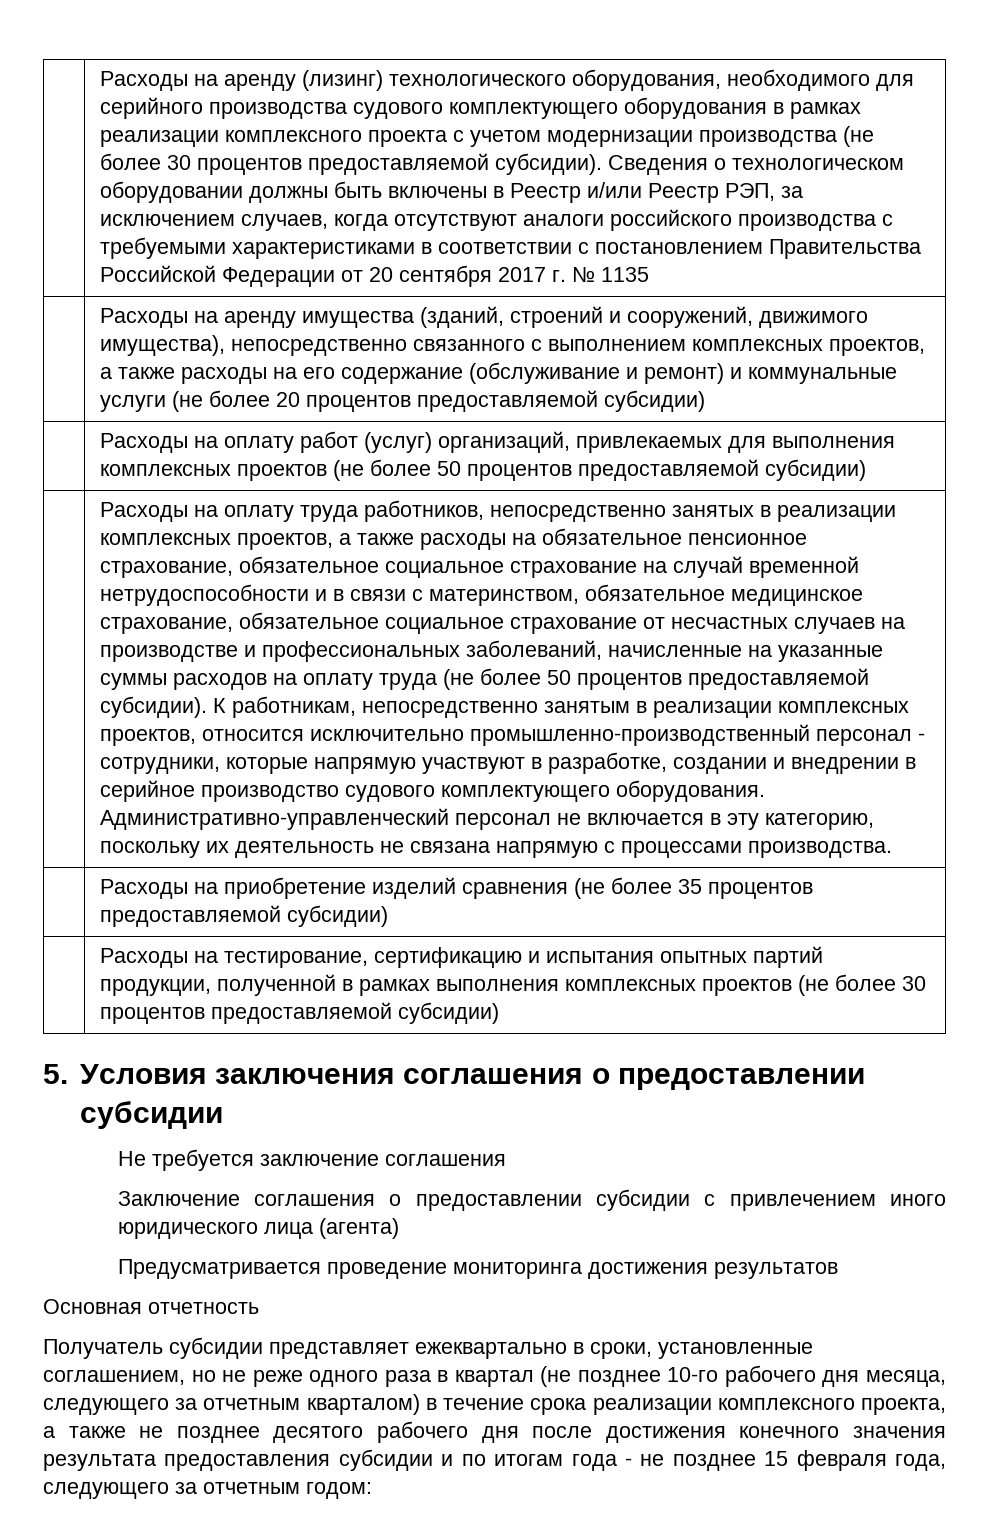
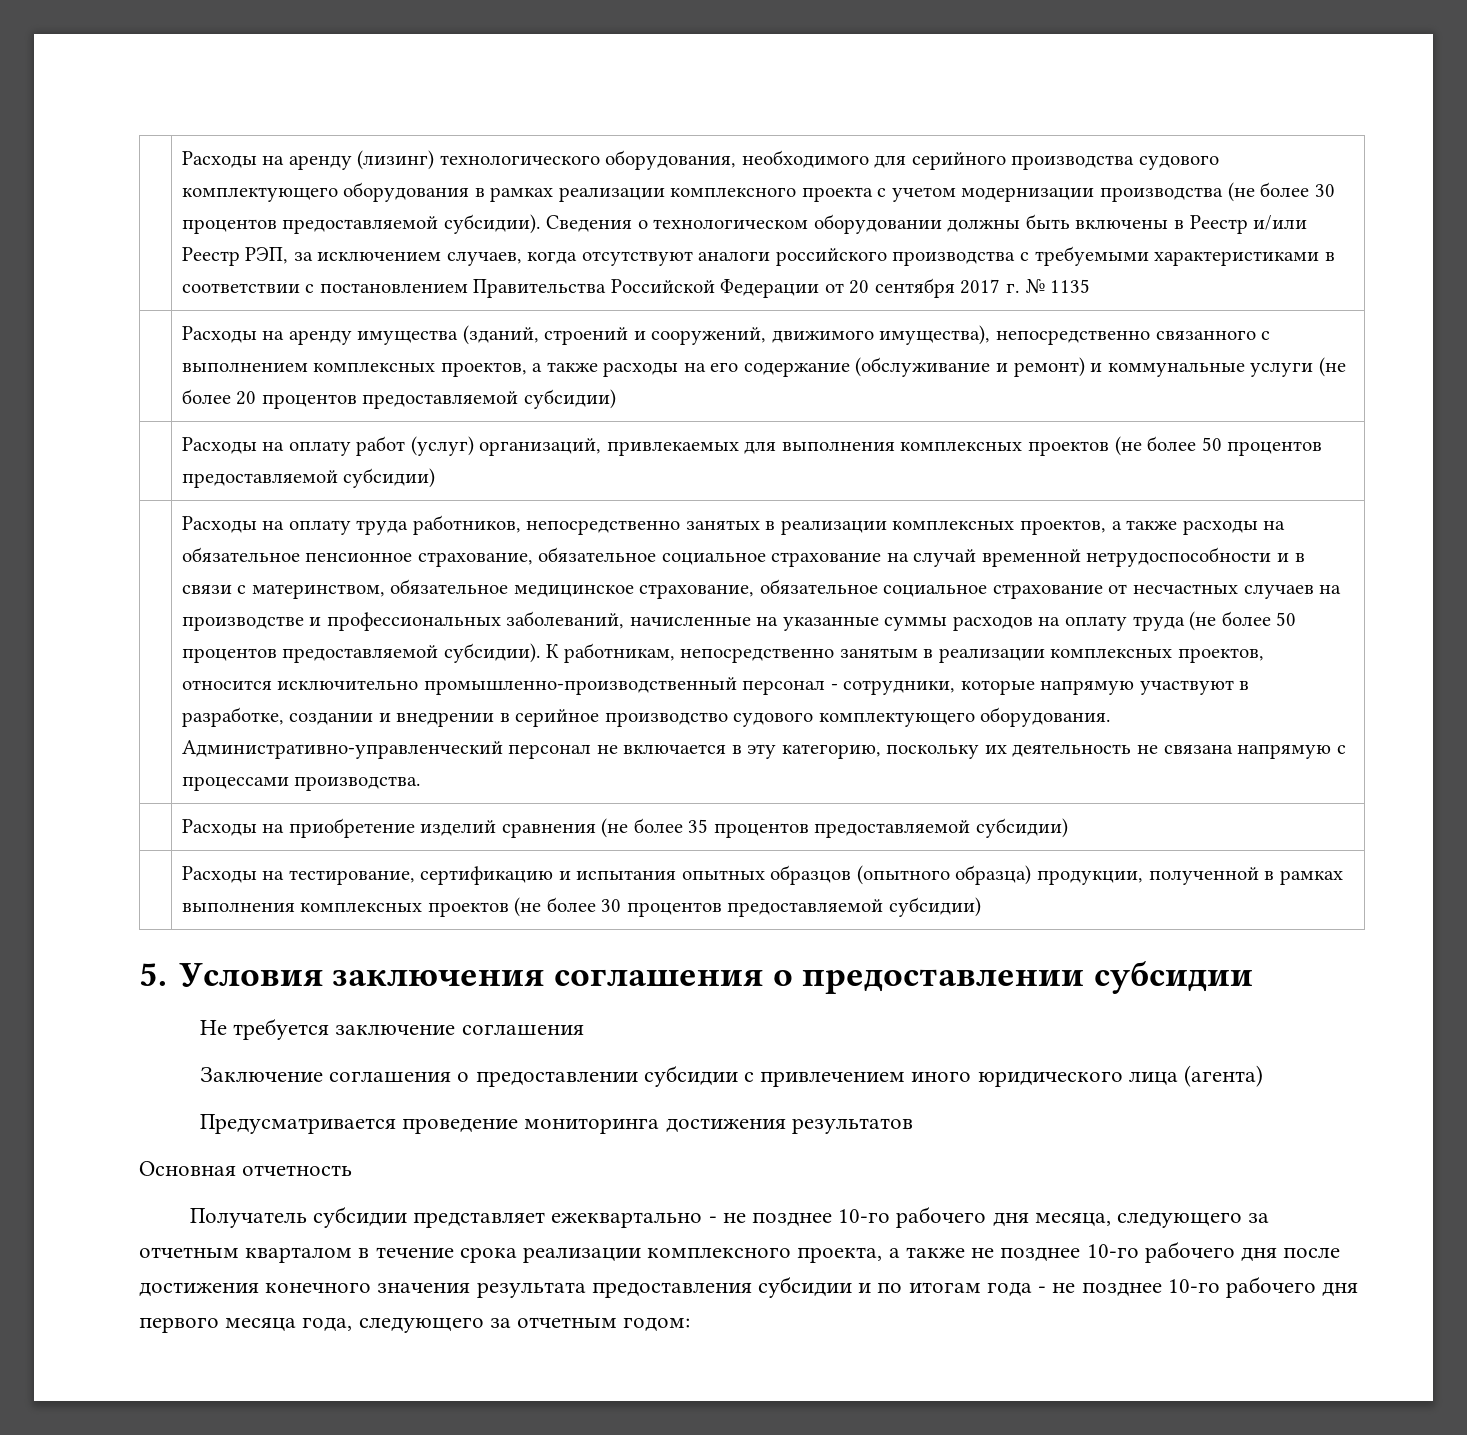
[752,946,823,968] партий -> [770,865,1032,885] образцов (опытного образца)
[573,1342,813,1359] [43,1366,572,1387] в сроки, установленные соглашением, но не реже одного раза в квартал (не -> [708,1213,746,1223] - не
[306,1394,420,1415] кварталом) -> [245,1247,353,1263] кварталом
[273,1426,364,1443] десятого -> [1086,1244,1139,1258] 10-го
[764,1450,887,1471] 15 февраля -> [1167,1276,1359,1298] [139,1317,297,1333] 10-го рабочего дня первого месяца

